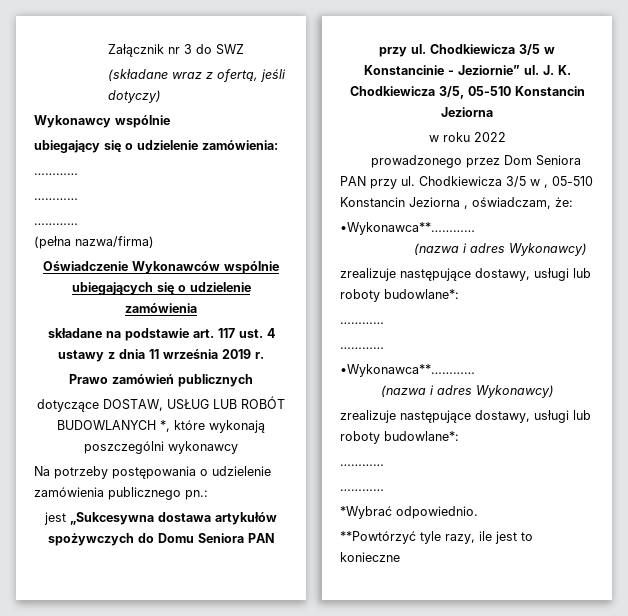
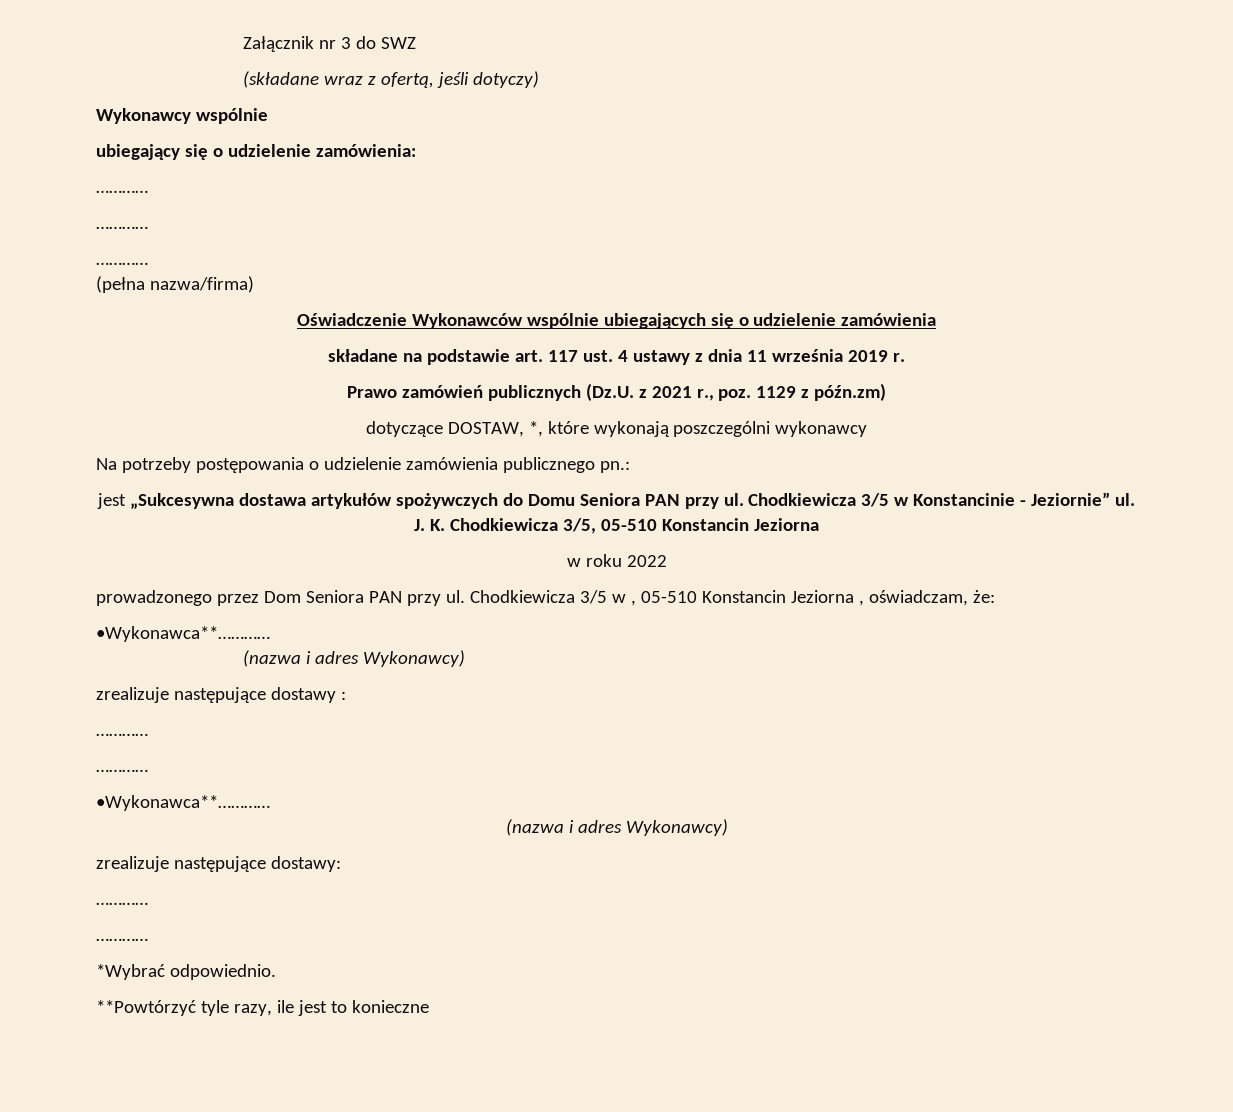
[37,396,285,412] [57,420,156,430] // dotyczące DOSTAW, USŁUG LUB ROBÓT BUDOWLANYCH -> [585,383,887,401] [365,421,524,437] (Dz.U. z 2021 r., poz. 1129 z późn.zm) // dotyczące DOSTAW,
[475,268,591,281] [340,289,459,302] dostawy, usługi lub roboty budowlane*: -> [270,687,346,703] dostawy :
[475,410,591,423] [340,431,459,444] dostawy, usługi lub roboty budowlane*: -> [270,856,341,872] dostawy:

